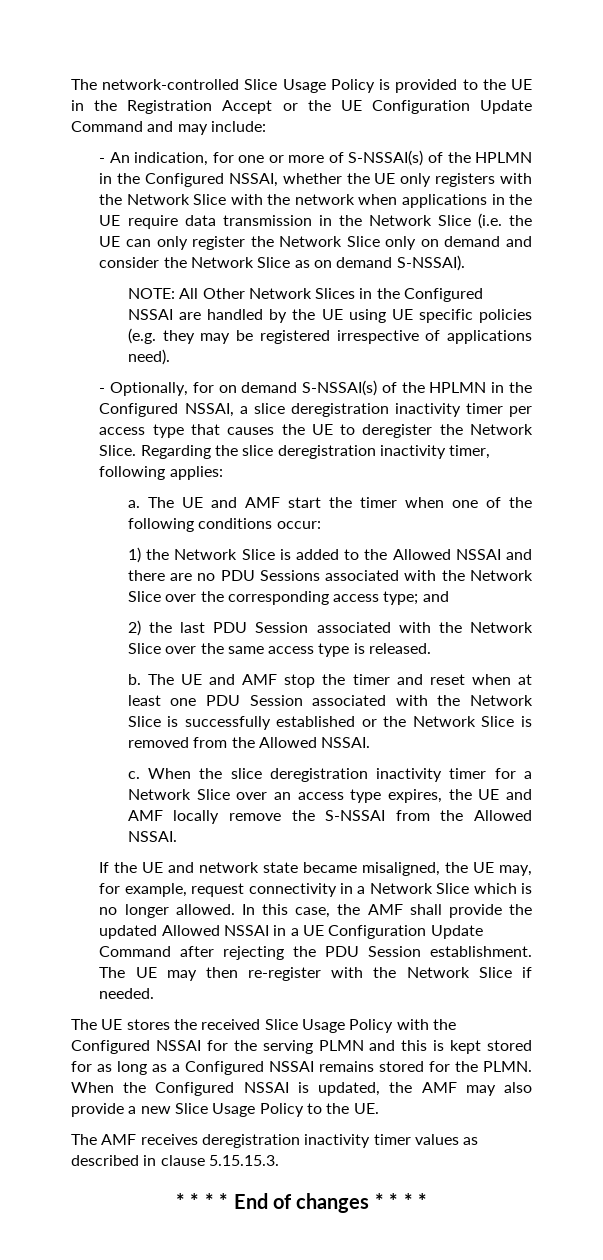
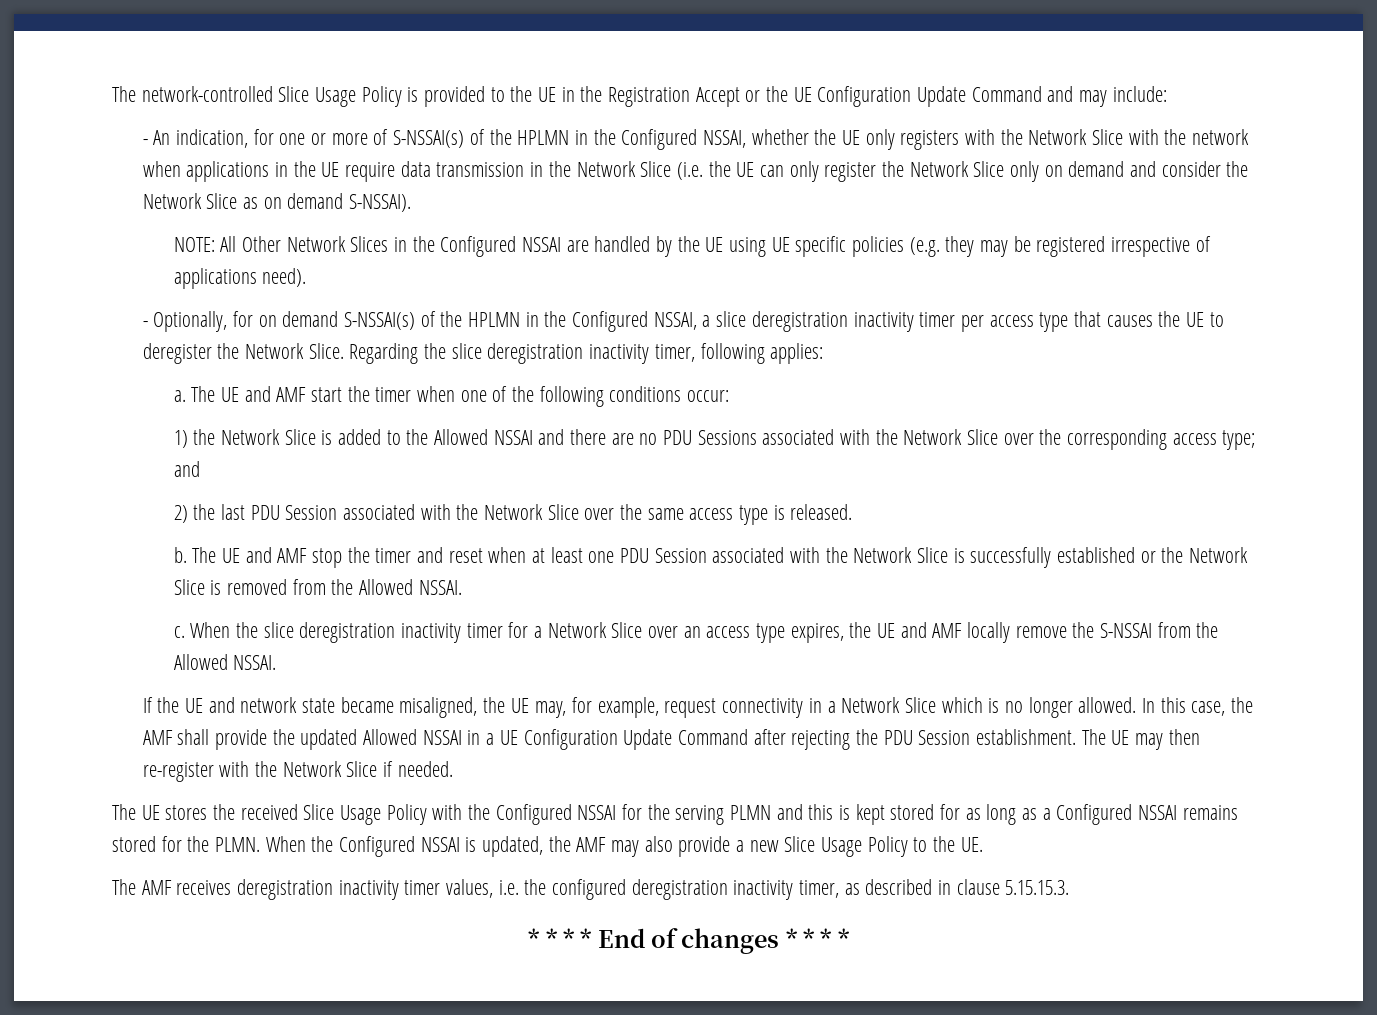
[414,1134,459,1145] values -> [446,879,840,900] values, i.e. the configured deregistration inactivity timer,

